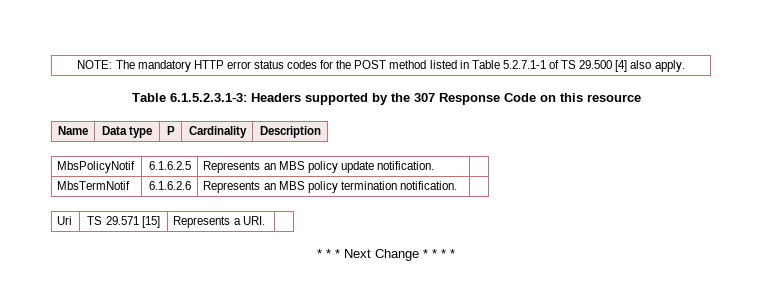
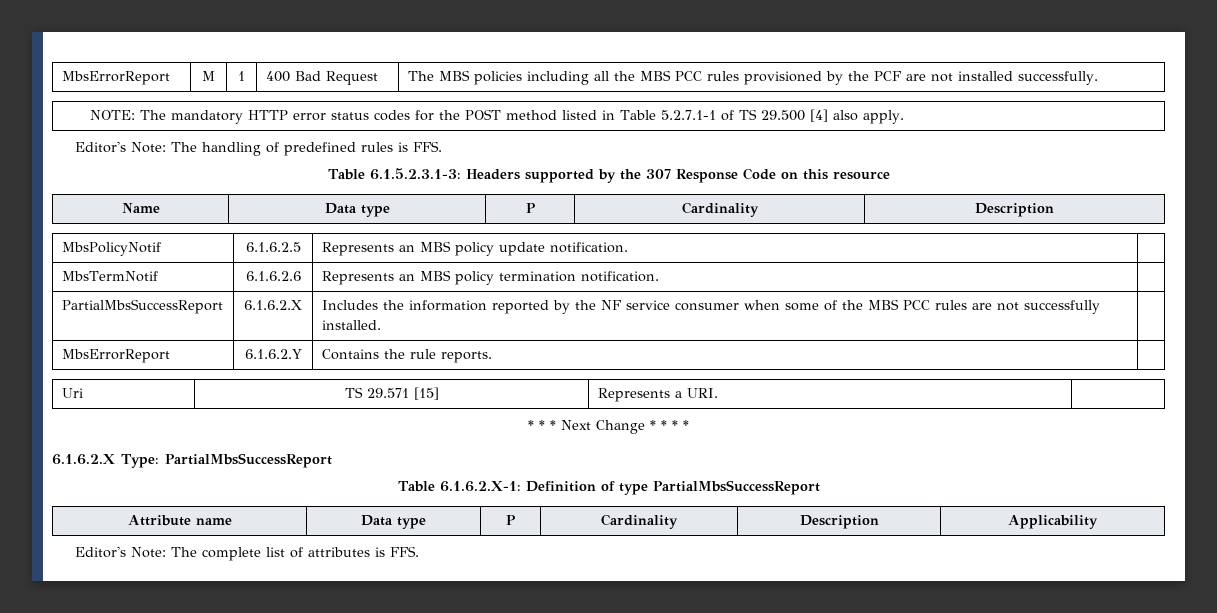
(77, 64) none -> [61,71,170,85] [202,71,215,81] [238,71,245,81] [265,71,378,85] [407,70,1098,85] MbsErrorReport | M | 1 | 400 Bad Request | The MBS policies including all the MBS PCC rules provisioned by the PCF are not installed successfully. //
(685, 66) none -> [75,141,443,156] // Editor's Note: The handling of predefined rules is FFS.
(457, 185) none -> [61,299,223,314] [244,300,302,310] [321,299,1100,314] [321,320,381,330] [61,349,170,363] [244,349,302,359] [321,349,492,363] // PartialMbsSuccessReport | 6.1.6.2.X | Includes the information reported by the NF service consumer when some of the MBS PCC rules are not successfully installed. | // MbsErrorReport | 6.1.6.2.Y | Contains the rule reports. |
(455, 253) none -> [52,453,332,468] [397,480,820,495] [127,515,232,526] [361,515,426,529] [506,515,515,525] [601,514,678,529] [799,515,879,529] [1008,515,1098,529] [75,546,420,561] // 6.1.6.2.X Type: PartialMbsSuccessReport // Table 6.1.6.2.X-1: Definition of type PartialMbsSuccessReport // Attribute name | Data type | P | Cardinality | Description | Applicability // Editor's Note: The complete list of attributes is FFS.

